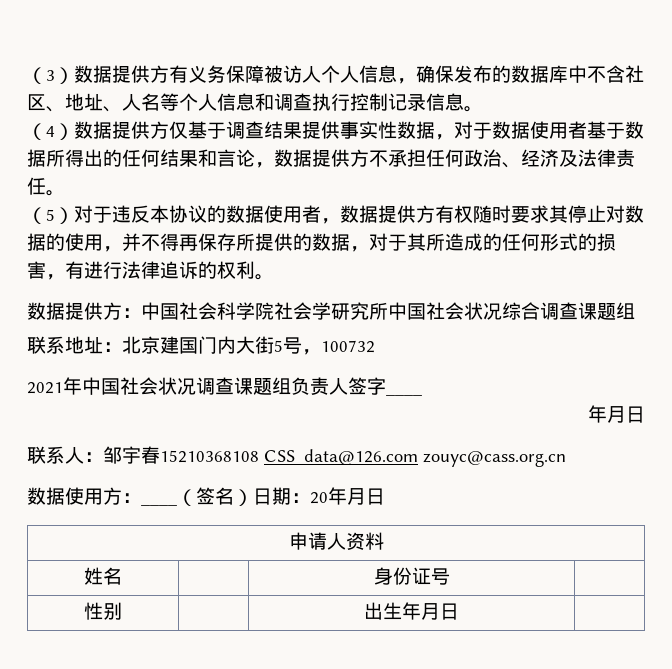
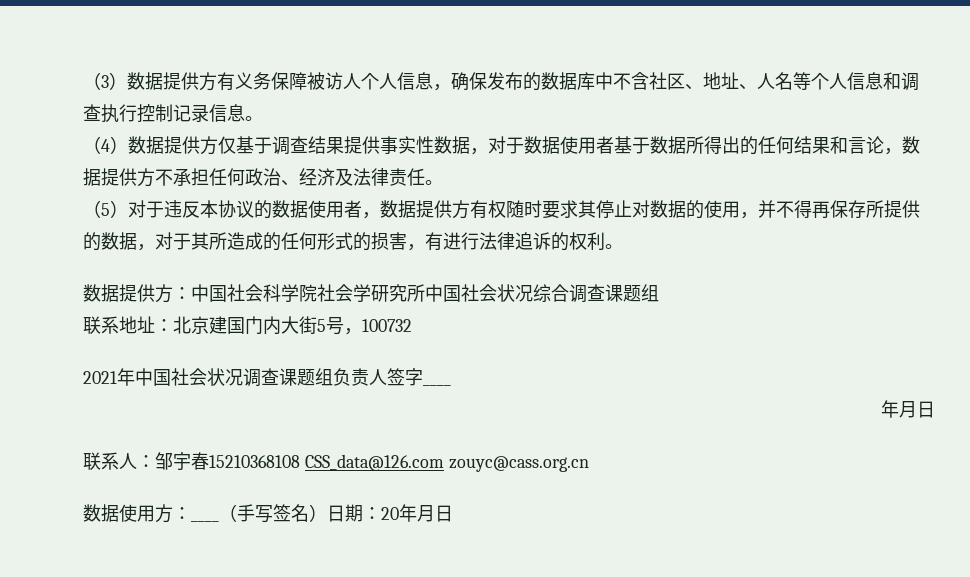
(196, 497) none -> [237,504,273,523] 手写
[288,532,384,550] [84,567,122,585] [373,567,450,585] [84,602,122,620] [364,602,459,620] // 申请人资料 // 姓名 | | 身份证号 | // 性别 | | 出生年月日 | -> (453, 513) none

